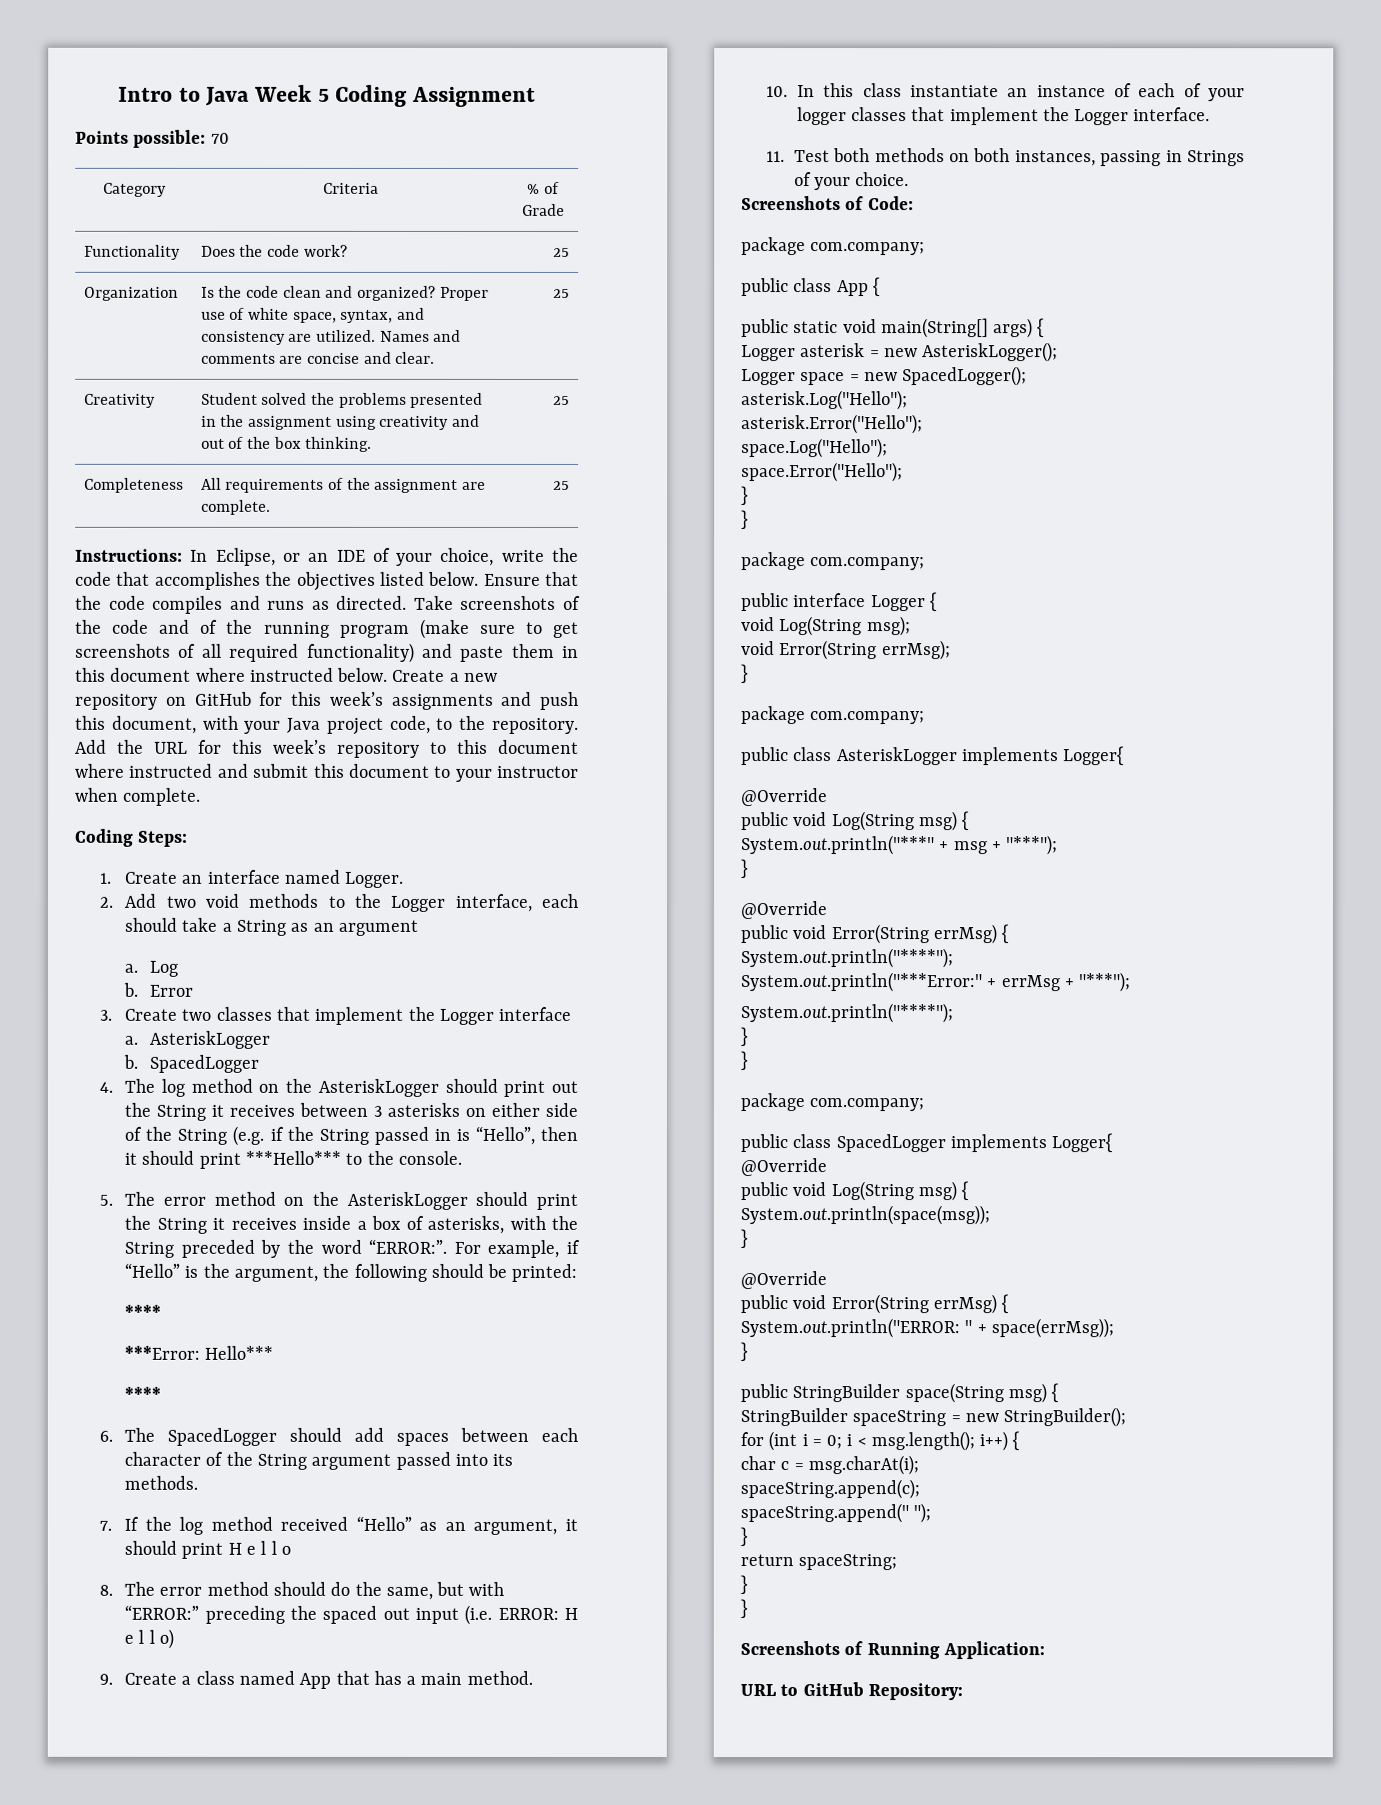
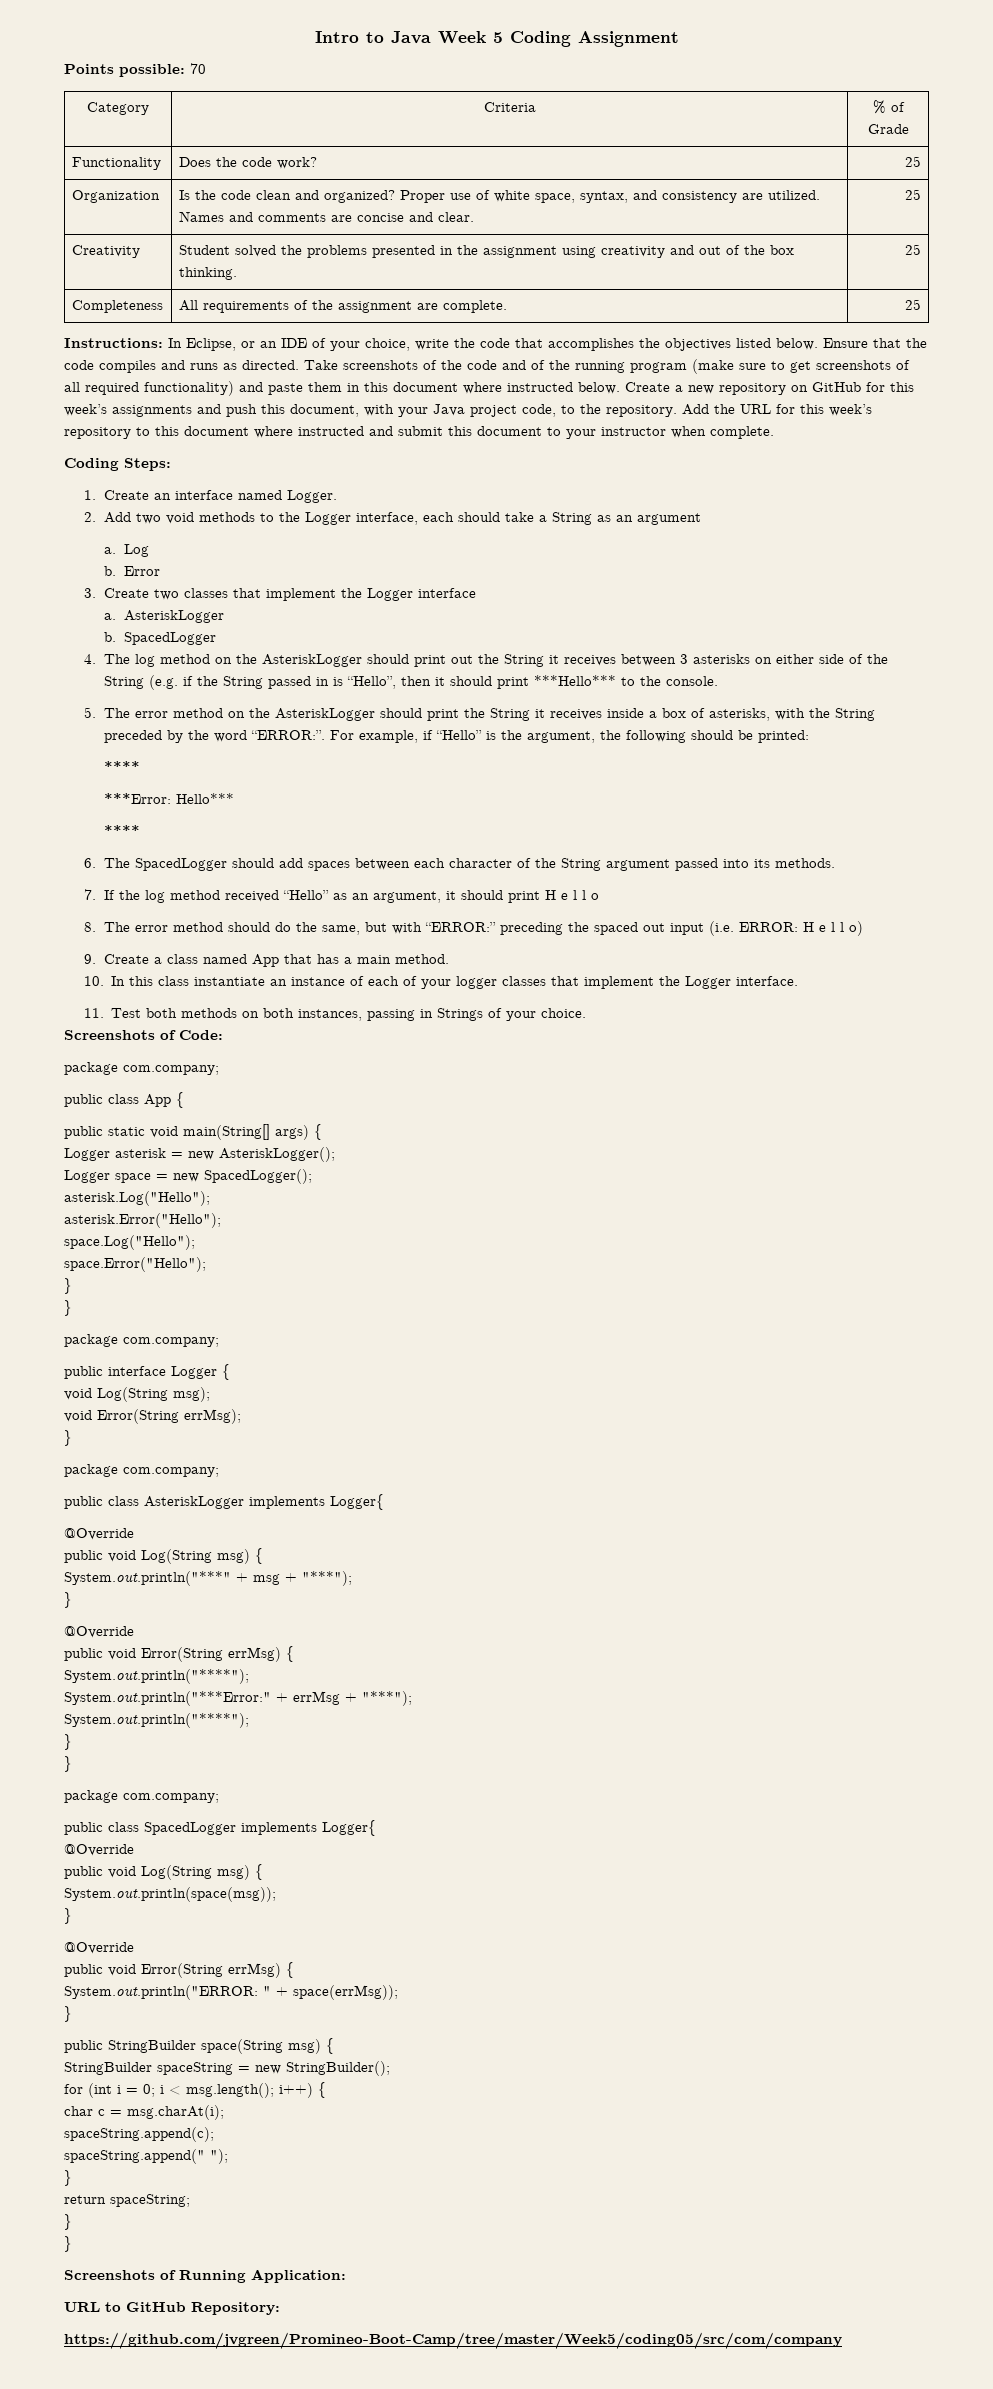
(963, 1692) none -> [64,2332,842,2349] // https://github.com/jvgreen/Promineo-Boot-Camp/tree/master/Week5/coding05/src/com/company

